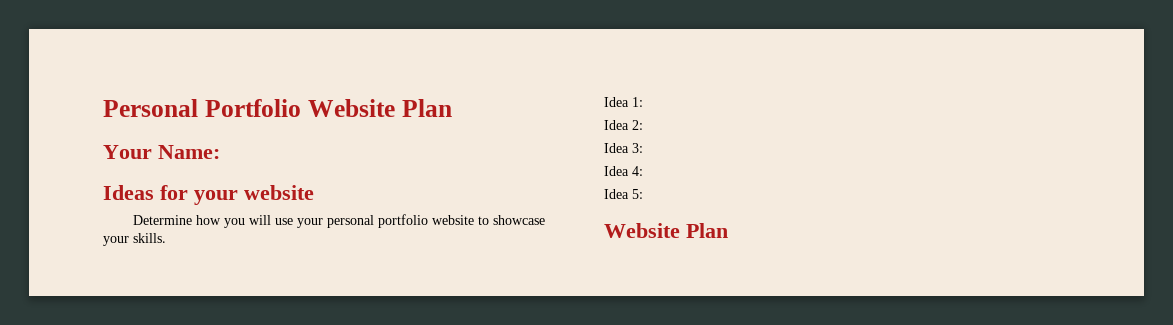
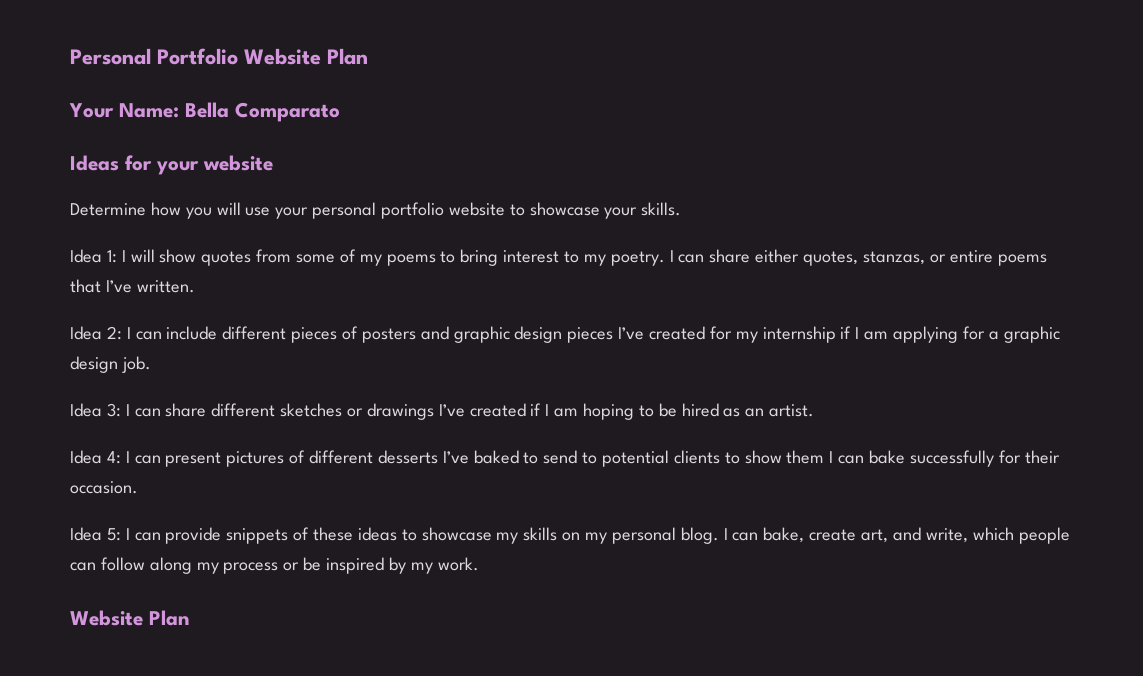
(220, 152) none -> [185,102,340,122] Bella Comparato
[604,120,643,130] [604,143,643,153] [604,166,643,176] [604,189,643,199] // Idea 2: // Idea 3: // Idea 4: // Idea 5: -> [121,249,1047,266] [70,279,195,293] [70,326,1060,343] [70,356,151,373] [70,403,815,420] [70,450,1060,467] [70,481,138,494] [70,527,1070,544] [70,557,479,574] I will show quotes from some of my poems to bring interest to my poetry. I can share either quotes, stanzas, or entire poems that I’ve written. // Idea 2: I can include different pieces of posters and graphic design pieces I’ve created for my internship if I am applying for a graphic design job. // Idea 3: I can share different sketches or drawings I’ve created if I am hoping to be hired as an artist. // Idea 4: I can present pictures of different desserts I’ve baked to send to potential clients to show them I can bake successfully for their occasion. // Idea 5: I can provide snippets of these ideas to showcase my skills on my personal blog. I can bake, create art, and write, which people can follow along my process or be inspired by my work.

